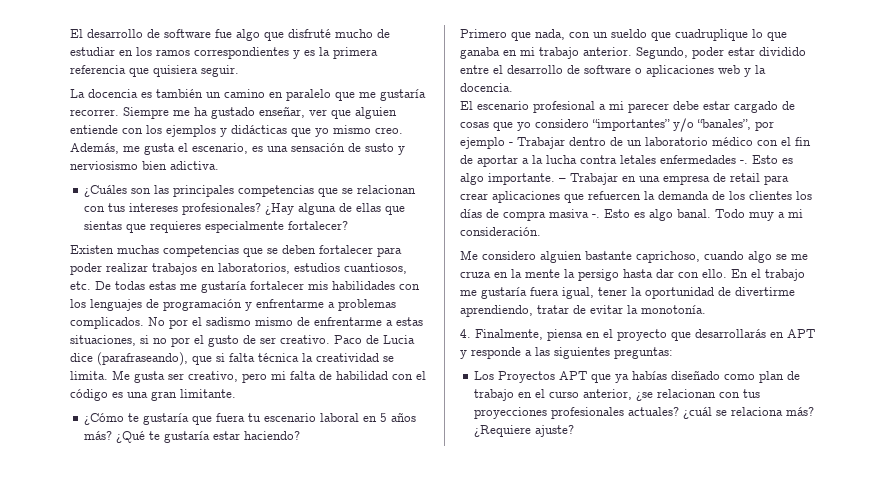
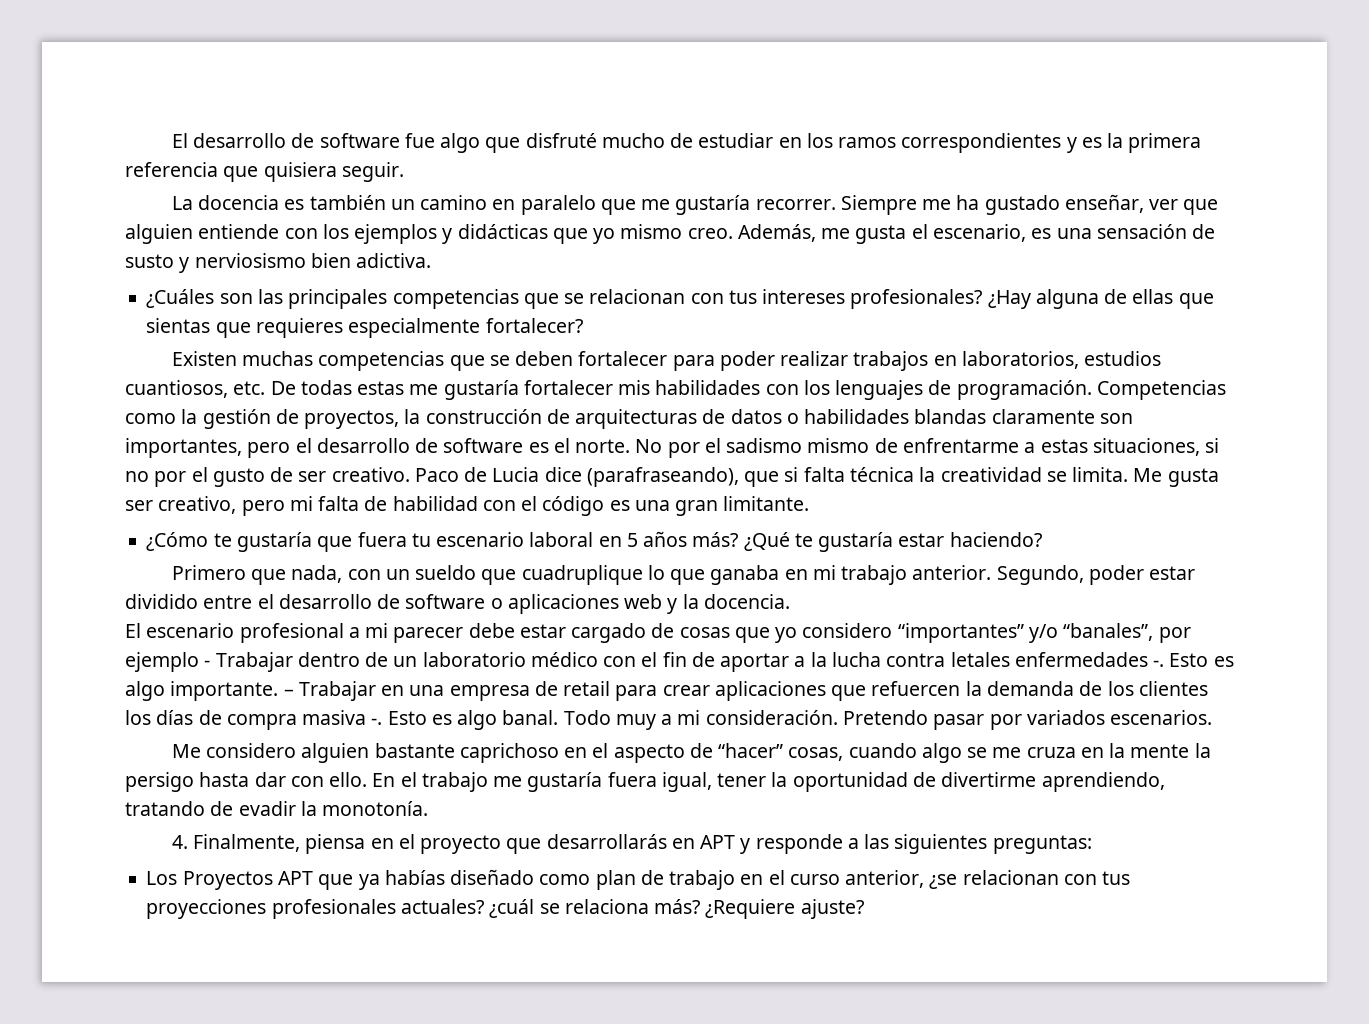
[163,299,396,311] [70,317,144,329] programación y enfrentarme a problemas complicados. -> [956,380,1226,400] [125,409,1133,429] [125,438,631,458] programación. Competencias como la gestión de proyectos, la construcción de arquitecturas de datos o habilidades blandas claramente son importantes, pero el desarrollo de software es el norte.
(541, 231) none -> [842,710,1213,730] Pretendo pasar por variados escenarios.
[636,251,700,263] caprichoso, -> [459,743,844,763] caprichoso en el aspecto de “hacer” cosas,
[537,305,623,314] tratar de evitar -> [125,801,296,816] tratando de evadir

